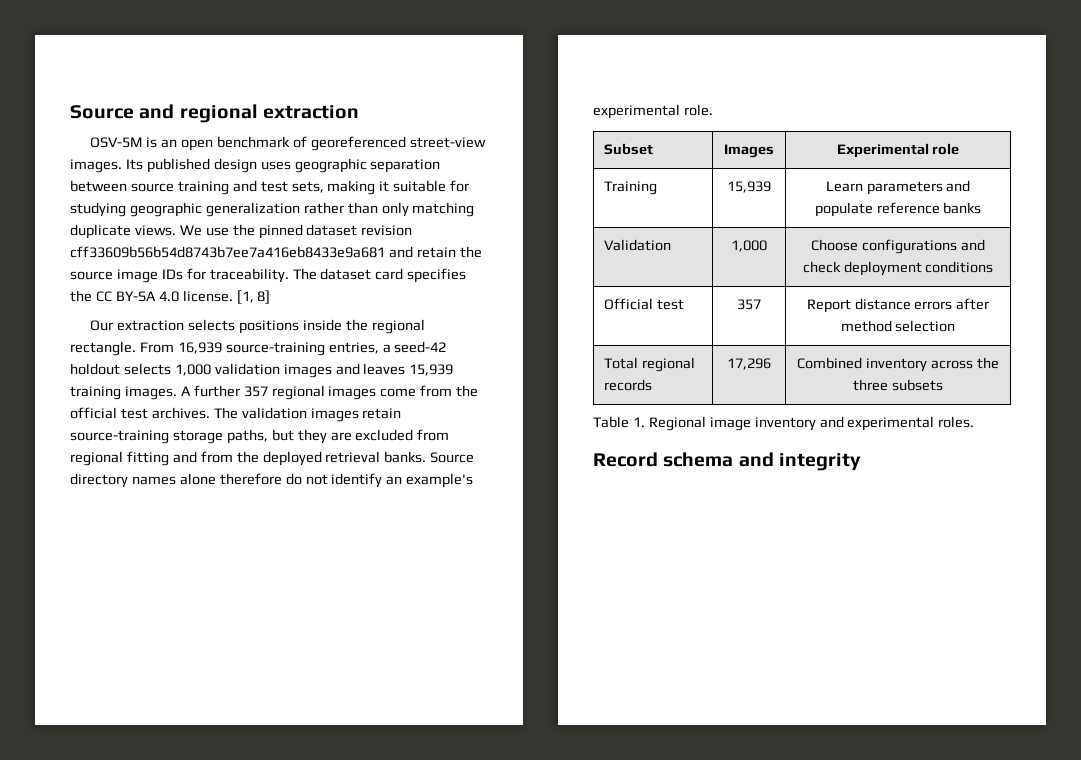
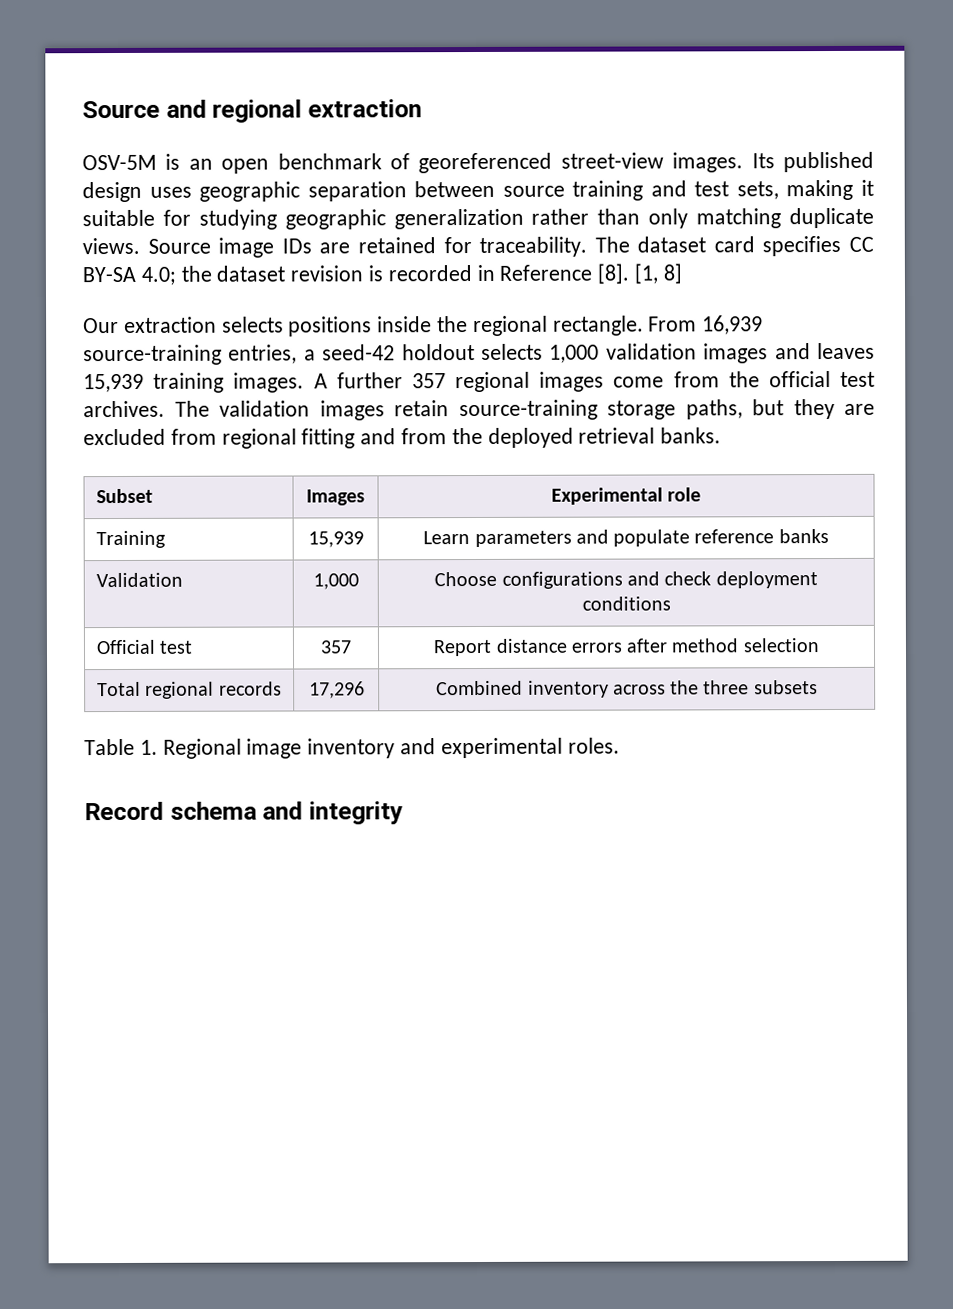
[179,224,413,239] [70,246,482,258] [70,269,183,283] We use the pinned dataset revision cff33609b56b54d8743b7ee7a416eb8433e9a681 and retain the source image IDs -> [147,237,436,258] Source image IDs are retained
[70,290,92,302] the -> (842, 246) none
[158,290,233,302] 4.0 license. -> [140,263,630,285] 4.0; the dataset revision is recorded in Reference [8].
[430,452,475,463] [70,473,474,488] [593,104,713,119] Source directory names alone therefore do not identify an example's experimental role. -> (722, 435) none

